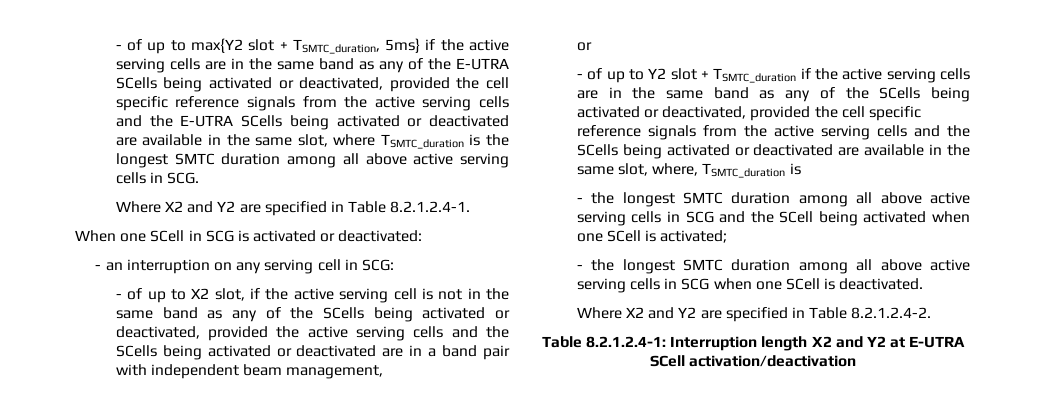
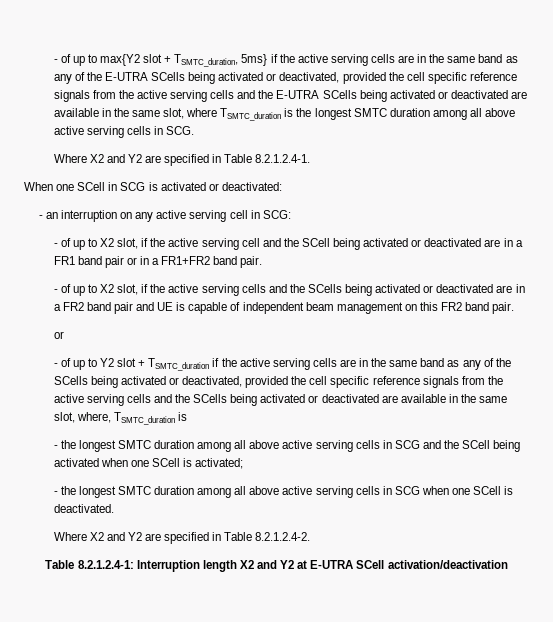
(262, 268) none -> [156,210,187,219] active
[421,288,509,300] [115,307,510,322] [115,326,269,341] is not in the same band as any of the SCells being activated or deactivated, provided -> [262,238,523,250] [53,256,263,268] [53,284,149,296] and the SCell being activated or deactivated are in a FR1 band pair or in a FR1+FR2 band pair. // - of up to X2 slot, if
[442,345,510,360] [115,364,384,379] band pair with independent beam management, -> [62,302,515,314] FR2 band pair and UE is capable of independent beam management on this FR2 band pair.

